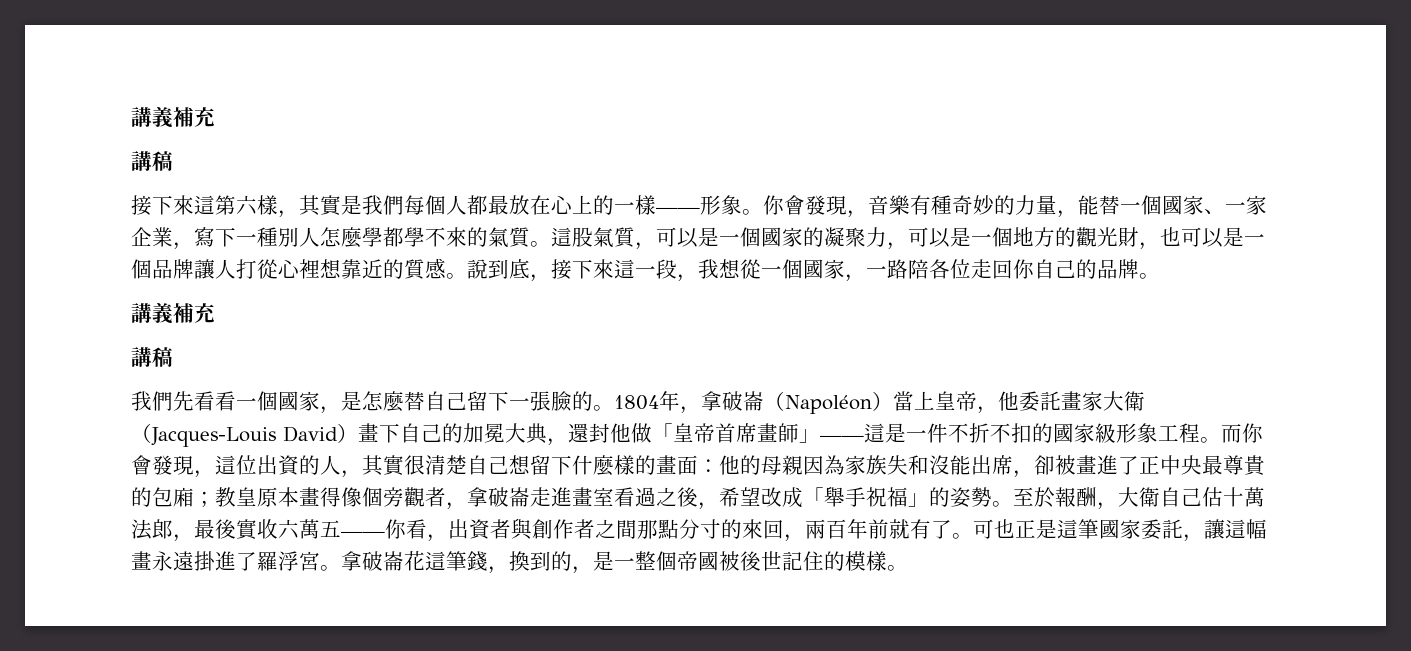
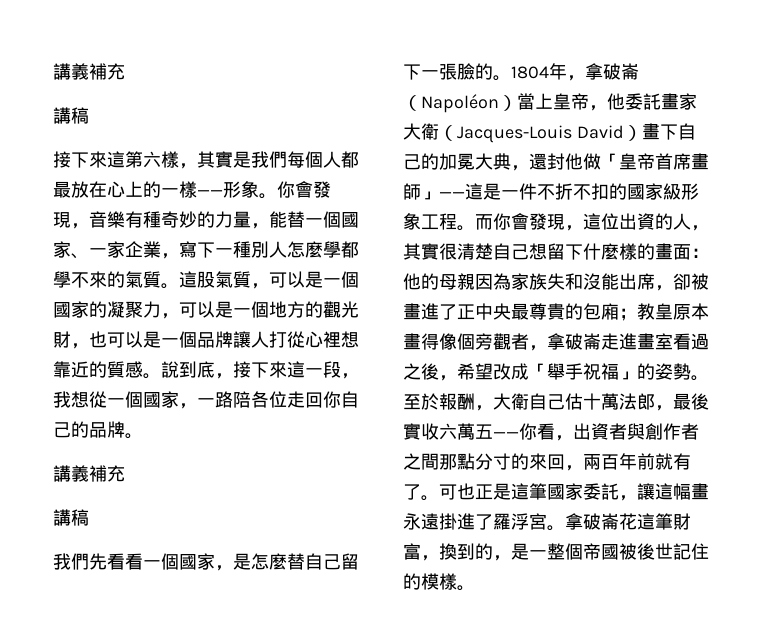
[467,551,488,571] 錢 -> [673,513,691,530] [403,543,421,560] 財富

